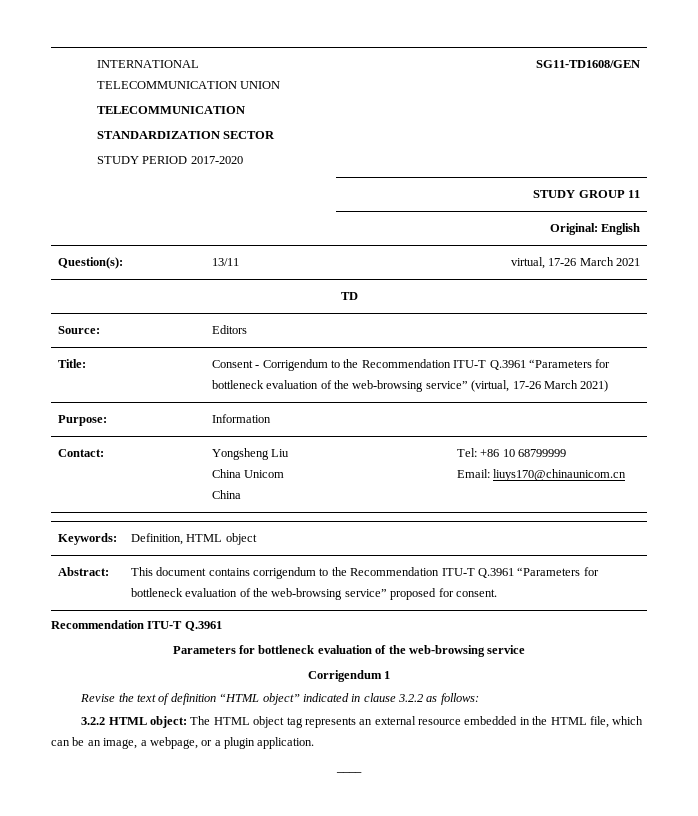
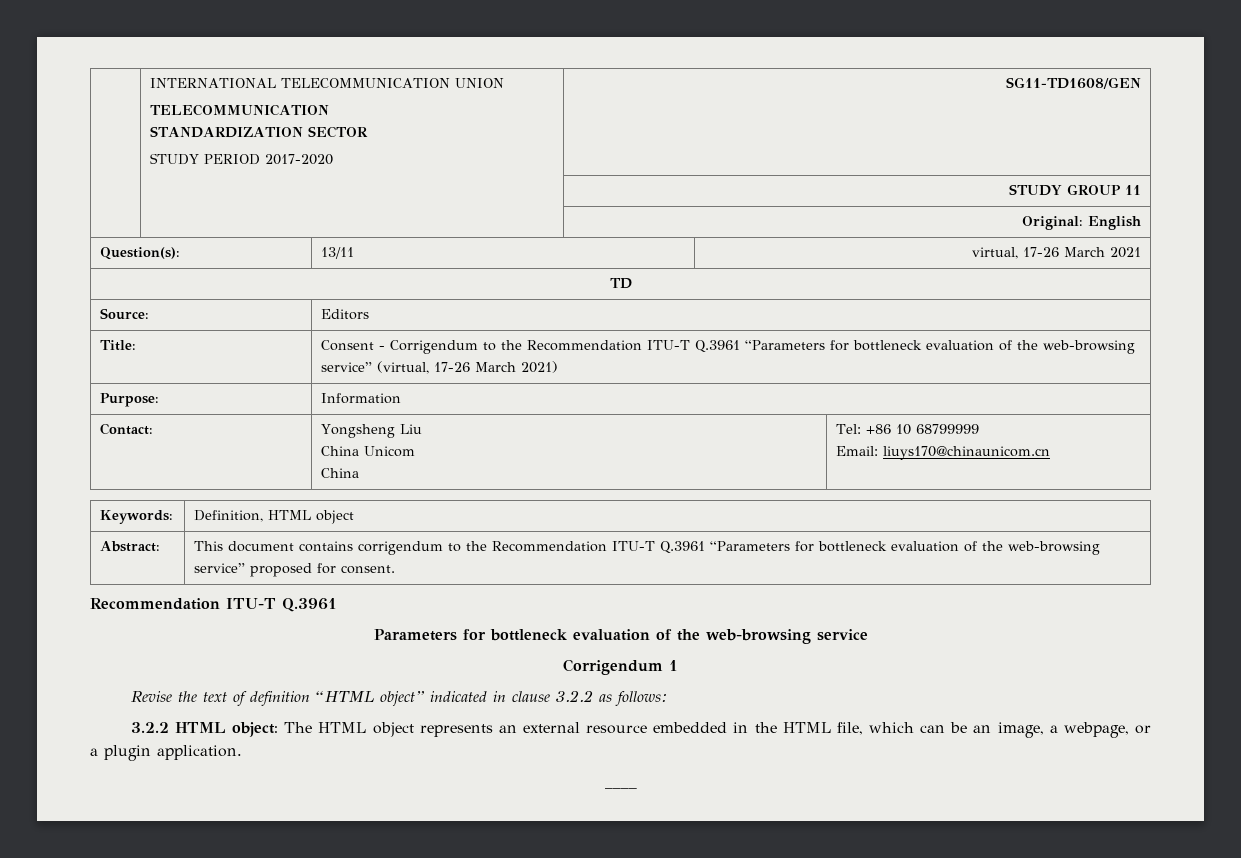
[286,717,303,728] tag -> (414, 729) none

